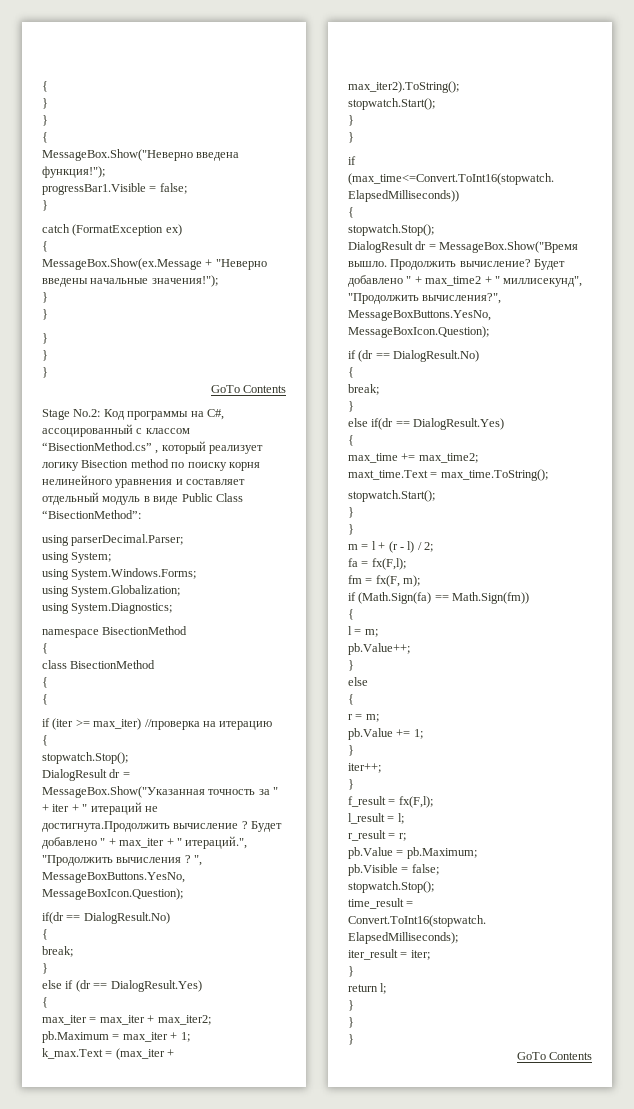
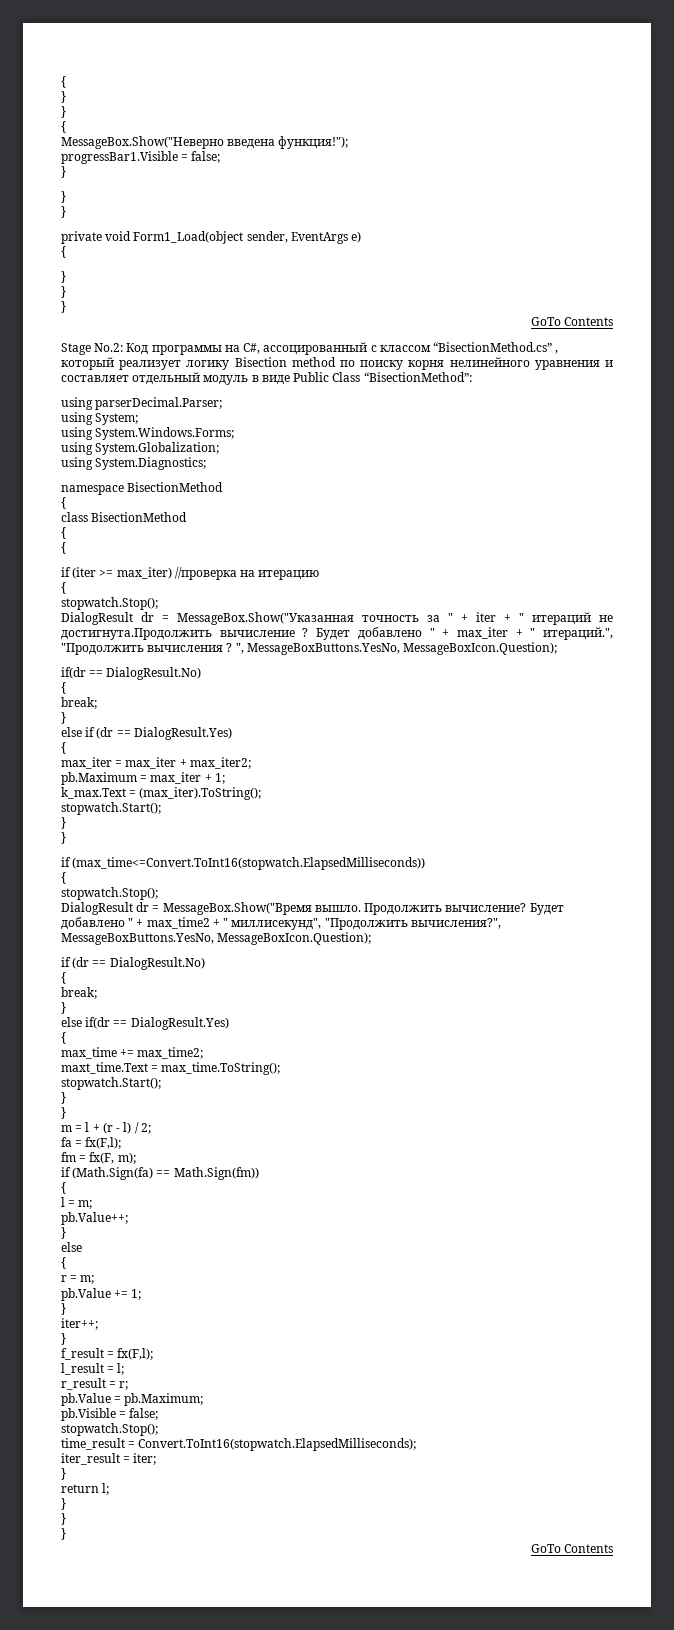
[42,224,182,236] [42,241,48,252] [42,258,267,270] [42,275,218,287] [42,292,48,303] [42,309,48,320] catch (FormatException ex) // { // MessageBox.Show(ex.Message + "Неверно введены начальные значения!"); // } // } -> [61,191,66,203] [61,206,66,218] [61,231,362,244] [61,246,66,258] } // } // private void Form1_Load(object sender, EventArgs e) // {
[115,1048,175,1060] [348,81,459,93] (max_iter + max_iter2).ToString(); -> [139,787,262,800] (max_iter).ToString();

